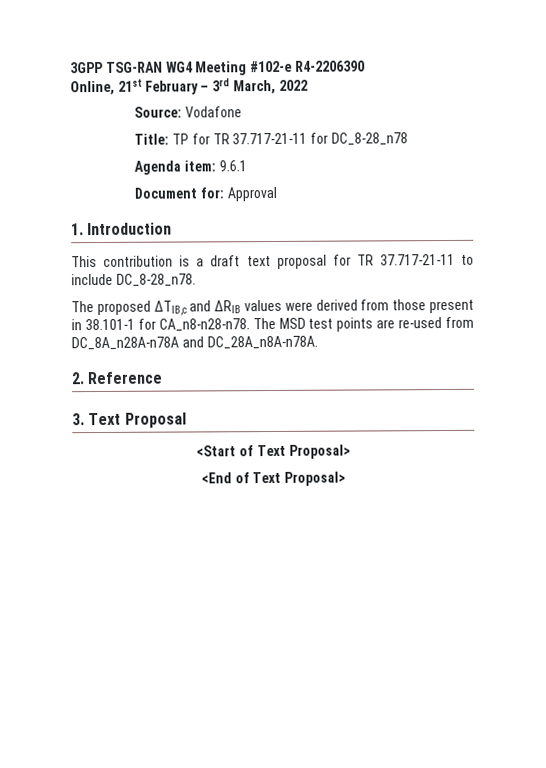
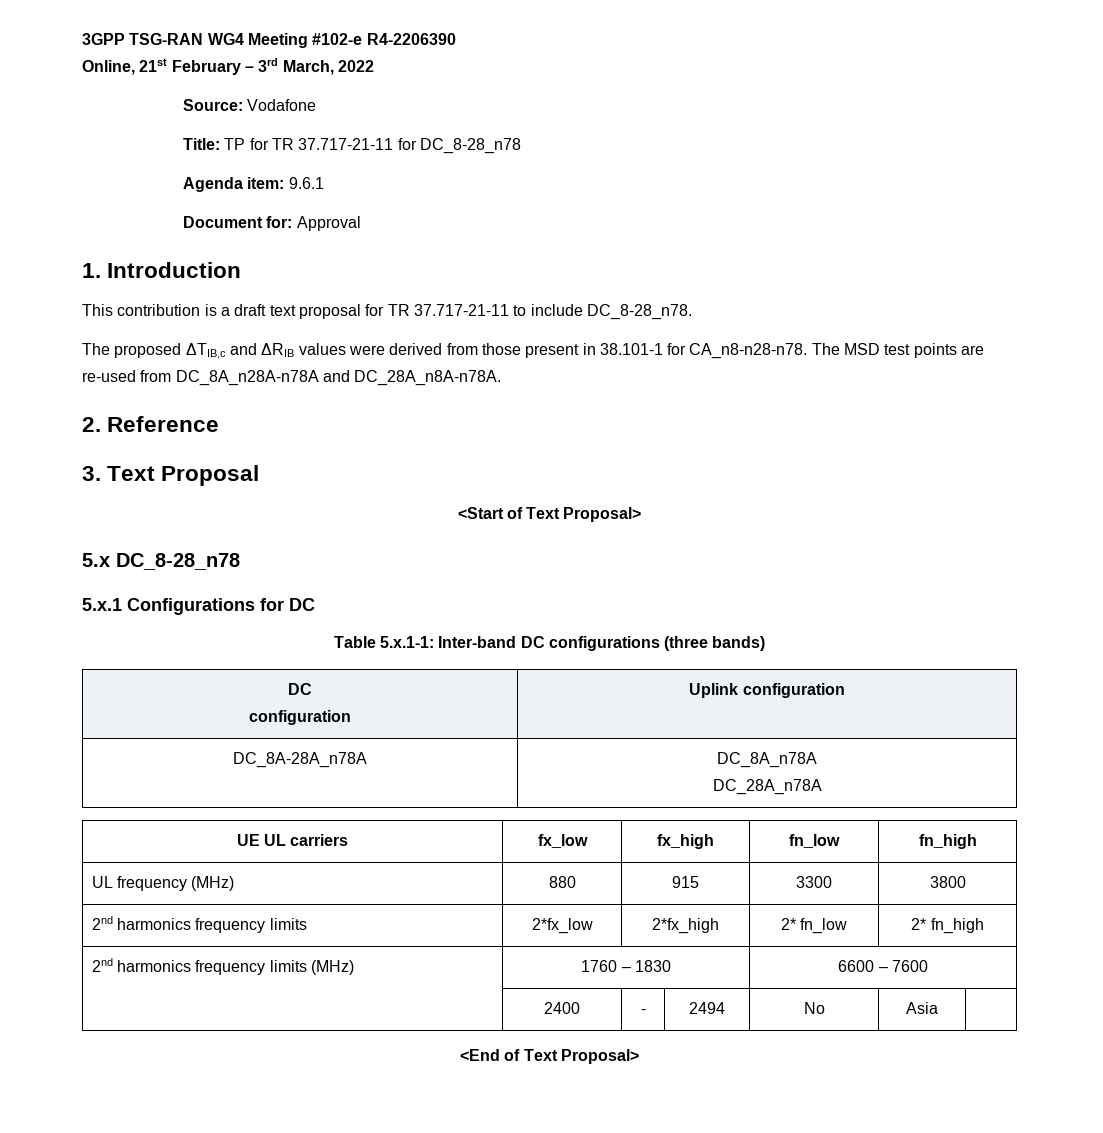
(351, 451) none -> [82,553,240,570] [82,598,315,615] [333,636,766,651] [288,683,312,695] [249,710,351,725] [689,683,845,698] [233,752,367,768] [717,752,817,768] [712,779,822,795] [236,834,349,846] [537,834,588,848] [657,834,714,849] [789,834,840,848] [918,834,977,849] [91,876,235,891] [548,876,576,888] [672,876,699,888] [796,876,832,888] [929,876,966,888] [91,916,307,933] [531,918,593,934] [652,918,719,934] [780,918,848,934] [911,918,984,934] [91,958,354,975] [581,960,671,972] [838,960,928,972] [544,1002,580,1014] [640,1009,646,1014] [689,1002,725,1014] [803,1002,825,1014] [906,1002,938,1014] // 5.x DC_8-28_n78 // 5.x.1 Configurations for DC // Table 5.x.1-1: Inter-band DC configurations (three bands) // DC // configuration | Uplink configuration // DC_8A-28A_n78A | DC_8A_n78A // DC_28A_n78A // UE UL carriers | fx_low | fx_high | fn_low | fn_high // UL frequency (MHz) | 880 | 915 | 3300 | 3800 // 2nd harmonics frequency limits | 2*fx_low | 2*fx_high | 2* fn_low | 2* fn_high // 2nd harmonics frequency limits (MHz) | 1760 – 1830 | 6600 – 7600 // | 2400 | - | 2494 | No | Asia |

